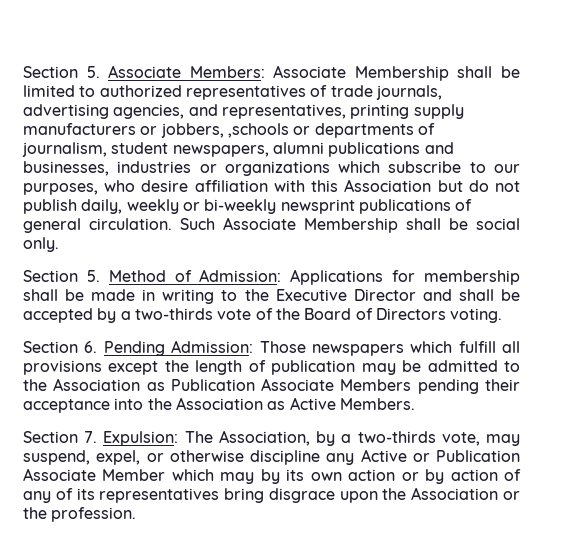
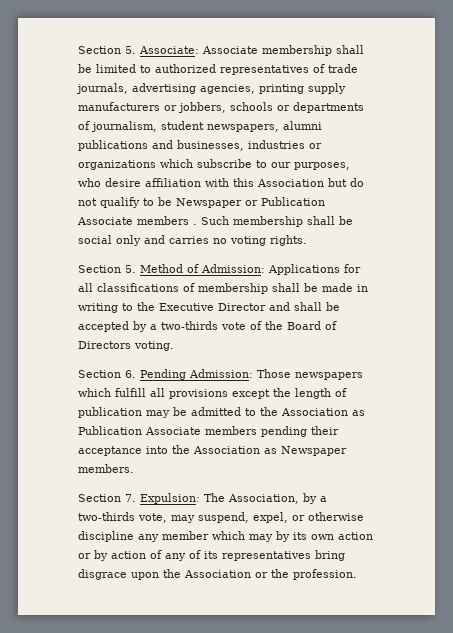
[23,65,449,81] Section 5. Associate Members: Associate Membership -> [78,45,332,56] Section 5. Associate: Associate membership
[188,104,346,119] and representatives, -> (255, 89) none
[227,123,289,138] ,schools -> [230,102,273,111] schools
[23,199,473,214] [23,217,520,233] [23,237,59,252] publish daily, weekly or bi-weekly newsprint publications of general circulation. Such Associate Membership shall be social only. -> [100,197,325,208] [77,216,353,227] [78,235,307,246] qualify to be Newspaper or Publication Associate members . Such membership shall be social only and carries no voting rights.
(416, 276) none -> [78,283,195,292] all classifications of
[340,379,412,391] Members -> [205,426,257,435] members
[289,397,415,410] Active Members. -> [281,446,347,456] [78,464,134,473] Newspaper members.
[360,449,520,462] [23,468,166,481] Active or Publication Associate Member -> [162,531,209,540] member

